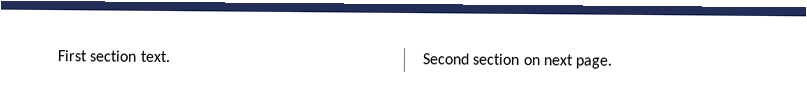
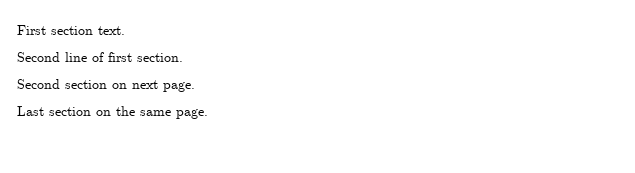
(171, 56) none -> [17,52,183,62] // Second line of first section.
(613, 63) none -> [17,106,208,119] // Last section on the same page.

